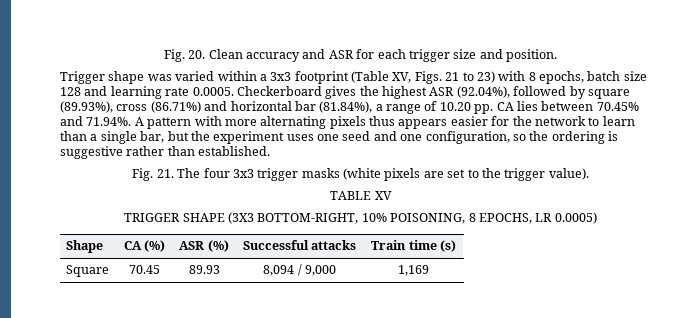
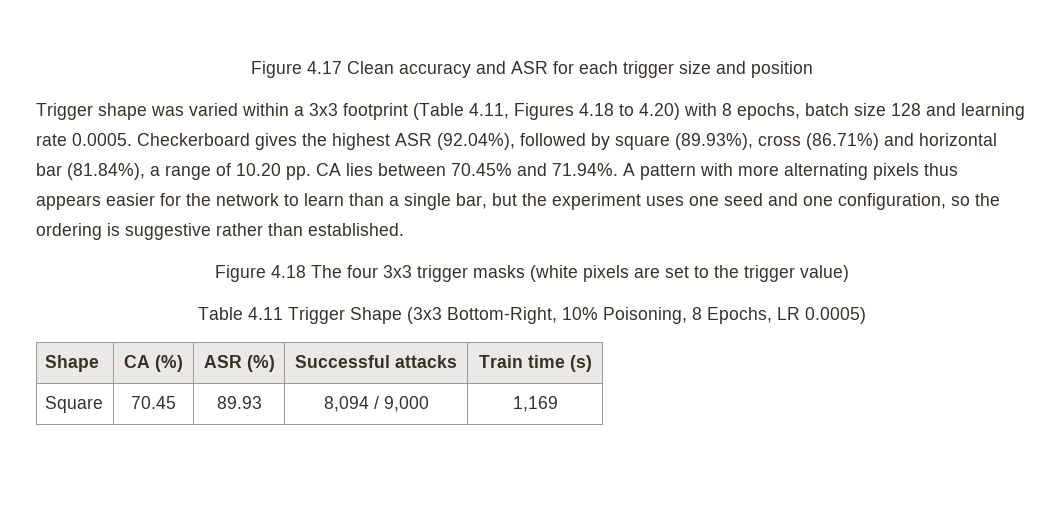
[163,49,206,62] Fig. 20. -> [250,61,342,78] Figure 4.17
[506,49,558,62] position. -> [750,61,813,78] position
[392,71,495,84] XV, Figs. 21 to 23) -> [469,103,680,120] 4.11, Figures 4.18 to 4.20)
[132,168,174,181] Fig. 21. -> [214,265,306,282] Figure 4.18
[548,168,589,180] [330,191,392,200] [124,212,532,224] value). // TABLE XV // TRIGGER SHAPE (3X3 BOTTOM-RIGHT, 10% POISONING, 8 EPOCHS, -> [799,265,849,282] [197,307,772,324] value) // Table 4.11 Trigger Shape (3x3 Bottom-Right, 10% Poisoning, 8 Epochs,

